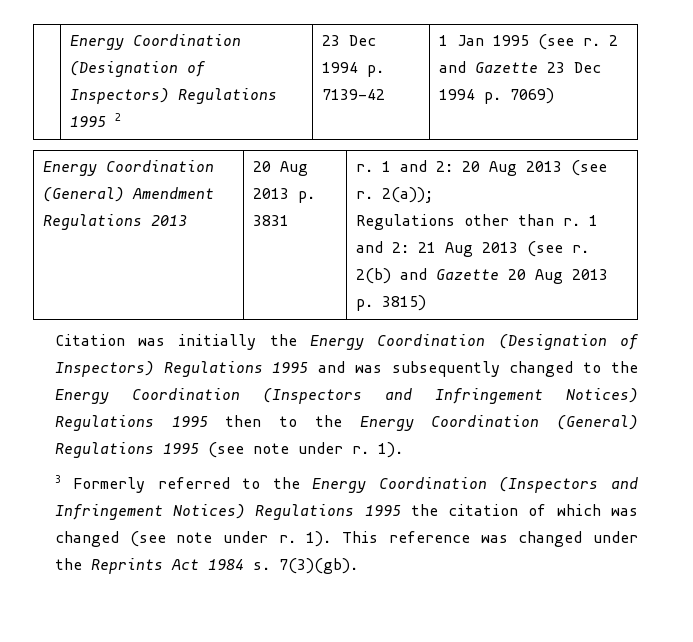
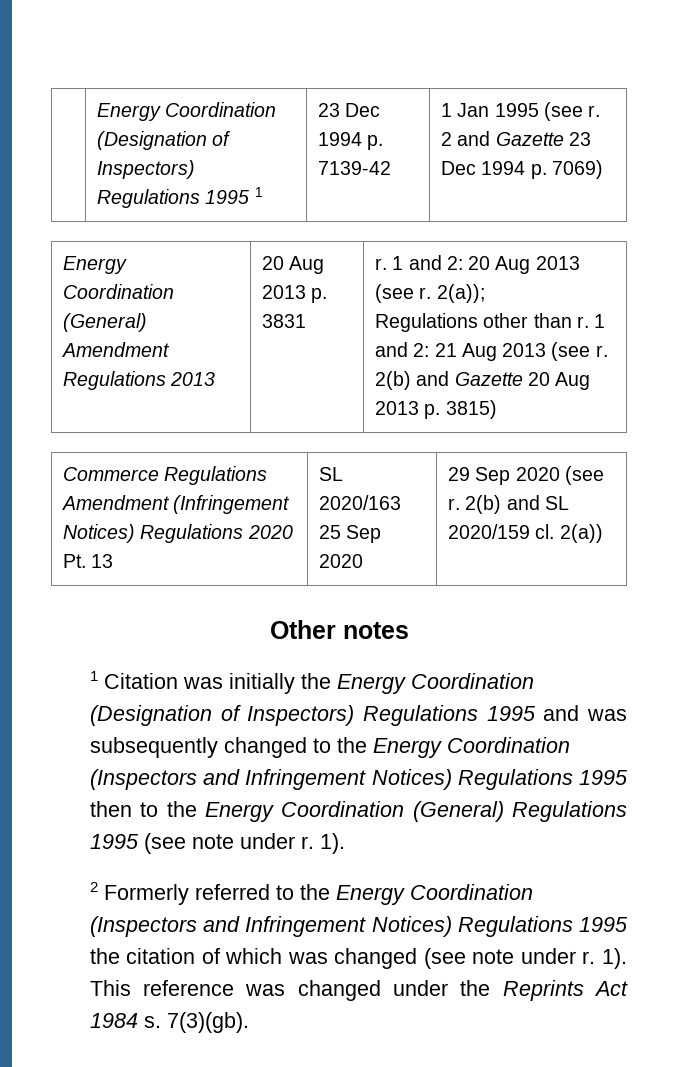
[69,34,241,50] [69,61,206,77] [69,88,277,104] [69,113,121,127] | Energy Coordination (Designation of Inspectors) Regulations 1995 2 -> [97,102,277,121] [97,131,232,150] [97,160,196,179] [97,187,263,208] | Energy Coordination (Designation of Inspectors) Regulations 1995 1
(426, 303) // -> [63,466,268,485] [62,495,291,514] [63,524,293,543] [63,554,114,568] [319,467,344,481] [319,495,402,510] [319,525,382,543] [319,554,364,568] [448,466,604,485] [448,495,569,514] [448,524,603,543] [269,620,409,639] [89,671,98,681] // Commerce Regulations Amendment (Infringement Notices) Regulations 2020 Pt. 13 | SL 2020/163 25 Sep 2020 | 29 Sep 2020 (see r. 2(b) and SL 2020/159 cl. 2(a)) // Other notes // 1
[54,475,61,483] 3 -> [89,882,98,892] 2

